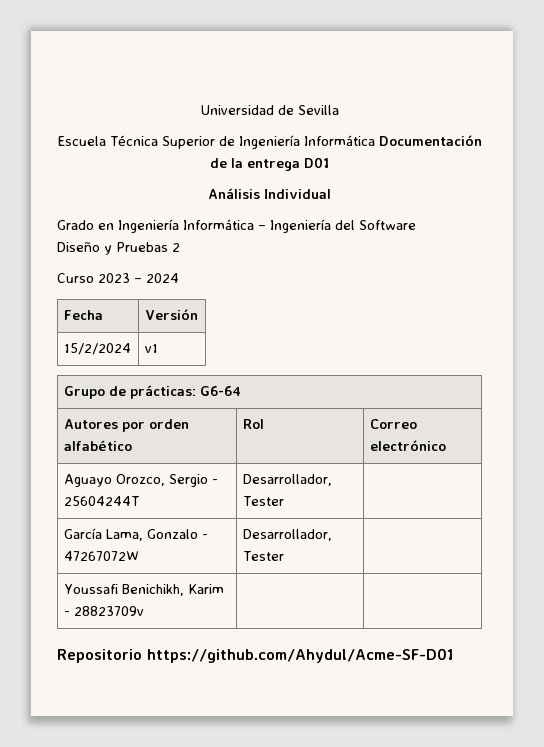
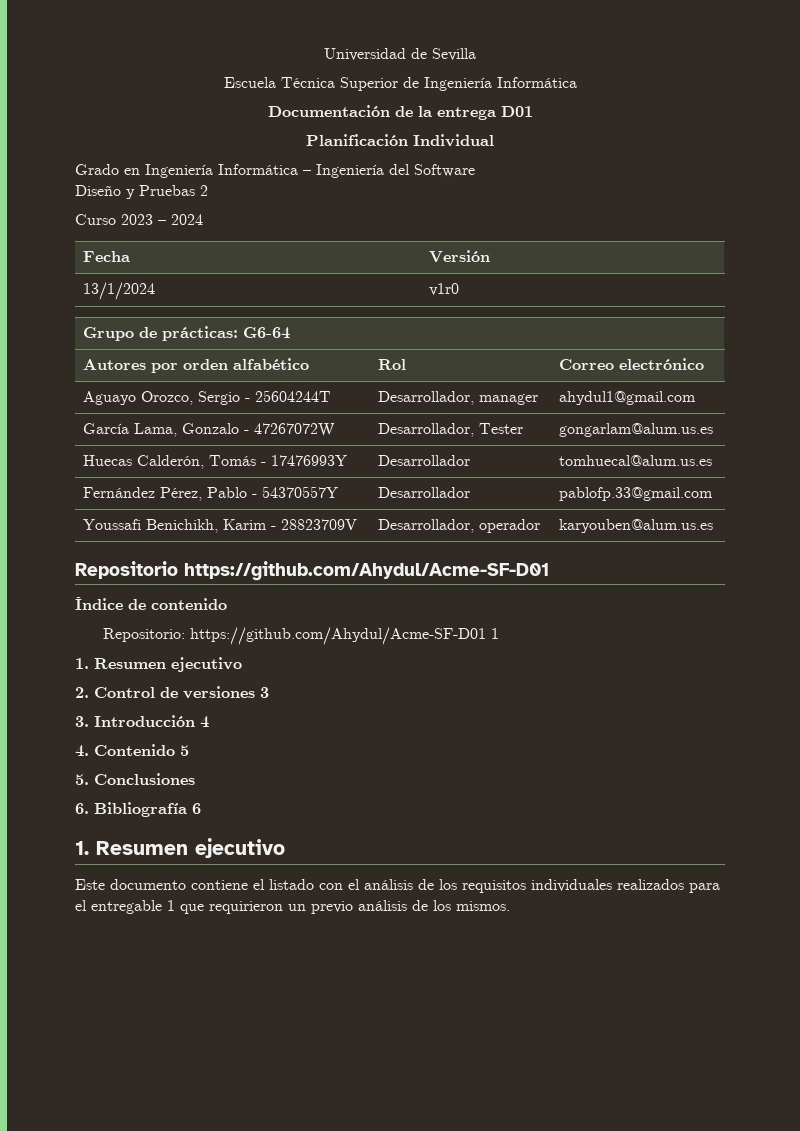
(375, 140) none -> (577, 82) //
[208,188,260,199] Análisis -> [306,134,408,146] Planificación
[63,343,131,355] [144,344,158,353] 15/2/2024 | v1 -> [82,282,155,300] [428,283,459,296] 13/1/2024 | v1r0
[242,496,284,506] Tester | -> [478,394,538,405] [558,391,696,405] manager | ahydul1@gmail.com
[63,584,224,596] [63,606,144,616] [57,648,453,663] // Youssafi Benichikh, Karim - 28823709v | | // Repositorio https://github.com/Ahydul/Acme-SF-D01 -> [558,423,713,437] [82,455,347,469] [377,455,470,466] [558,455,712,466] [82,486,338,501] [377,487,470,498] [558,487,713,501] [82,519,357,533] [377,519,540,533] [558,519,713,533] [75,561,550,581] [75,597,227,610] [102,627,499,645] [75,657,242,672] [75,686,269,699] [75,715,209,728] [75,744,189,757] [75,773,195,785] [75,802,201,817] [75,838,285,858] [75,879,720,893] [75,900,510,914] gongarlam@alum.us.es // Huecas Calderón, Tomás - 17476993Y | Desarrollador | tomhuecal@alum.us.es // Fernández Pérez, Pablo - 54370557Y | Desarrollador | pablofp.33@gmail.com // Youssafi Benichikh, Karim - 28823709V | Desarrollador, operador | karyouben@alum.us.es // Repositorio https://github.com/Ahydul/Acme-SF-D01 // Índice de contenido // Repositorio: https://github.com/Ahydul/Acme-SF-D01 1 // 1. Resumen ejecutivo // 2. Control de versiones 3 // 3. Introducción 4 // 4. Contenido 5 // 5. Conclusiones // 6. Bibliografía 6 // 1. Resumen ejecutivo // Este documento contiene el listado con el análisis de los requisitos individuales realizados para el entregable 1 que requirieron un previo análisis de los mismos.

